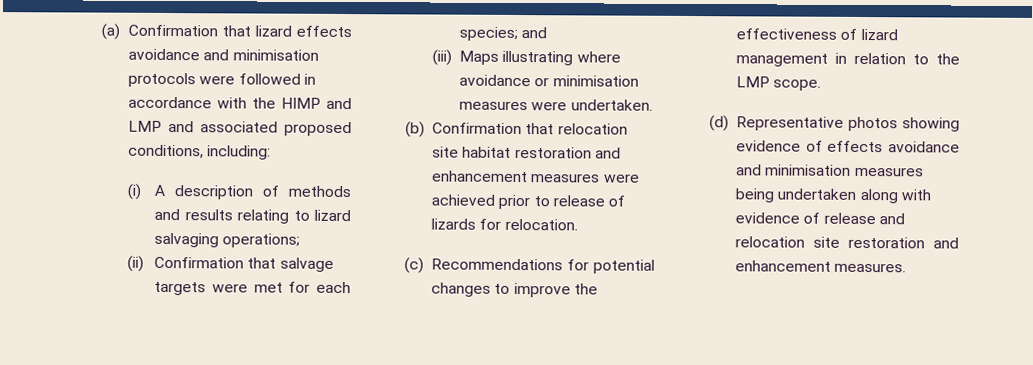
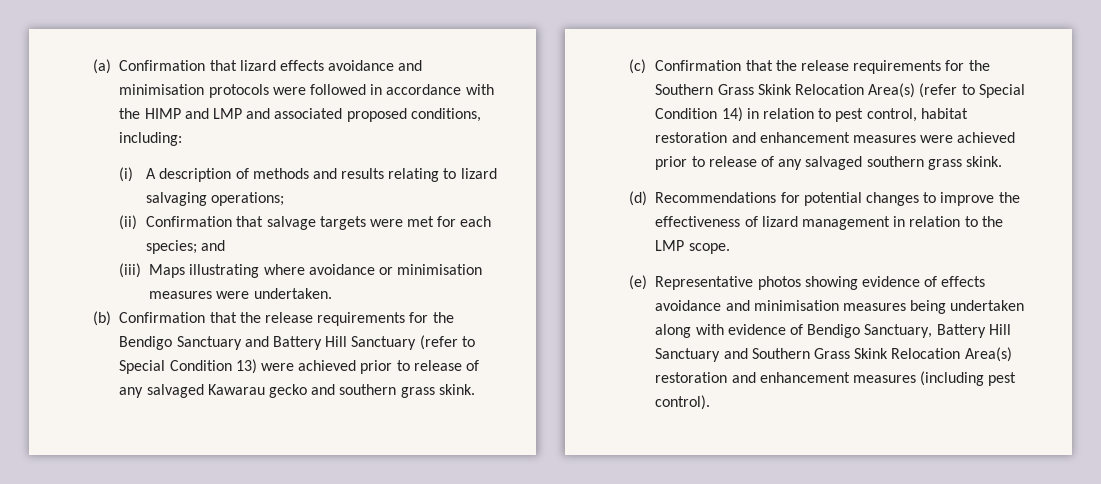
[557,123,628,135] [432,146,460,158] relocation site -> [239,312,454,326] [119,335,475,350] [119,359,479,374] [119,384,475,398] [628,59,990,74] [655,83,1025,98] [655,107,917,122] the release requirements for the Bendigo Sanctuary and Battery Hill Sanctuary (refer to Special Condition 13) were achieved prior to release of any salvaged Kawarau gecko and southern grass skink. // (c) Confirmation that the release requirements for the Southern Grass Skink Relocation Area(s) (refer to Special Condition 14) in relation to pest control,
[431,218,578,231] [404,257,425,274] lizards for relocation. // (c) -> [778,156,1002,170] [628,191,647,206] any salvaged southern grass skink. // (d)
[709,115,730,132] (d) -> [628,275,647,290] (e)
[823,212,905,225] [735,236,959,249] [735,260,907,273] release and relocation site restoration and enhancement measures. -> [807,324,1011,338] [655,347,1012,362] [655,371,1017,386] [655,395,711,410] Bendigo Sanctuary, Battery Hill Sanctuary and Southern Grass Skink Relocation Area(s) restoration and enhancement measures (including pest control).

